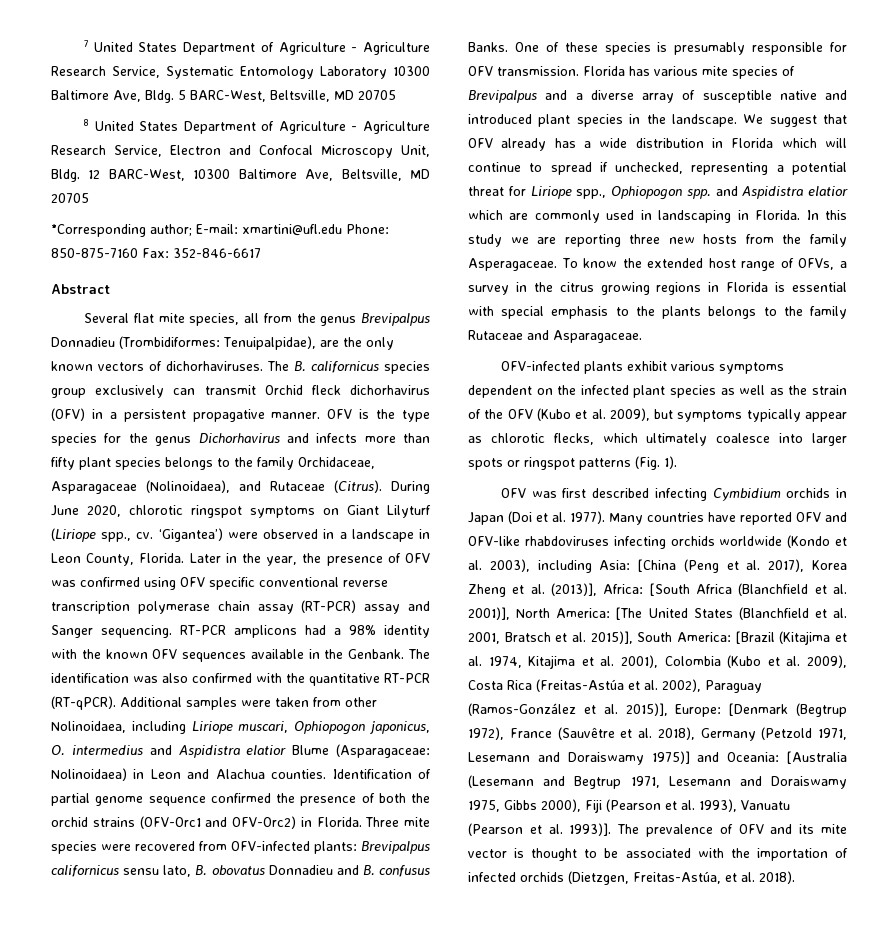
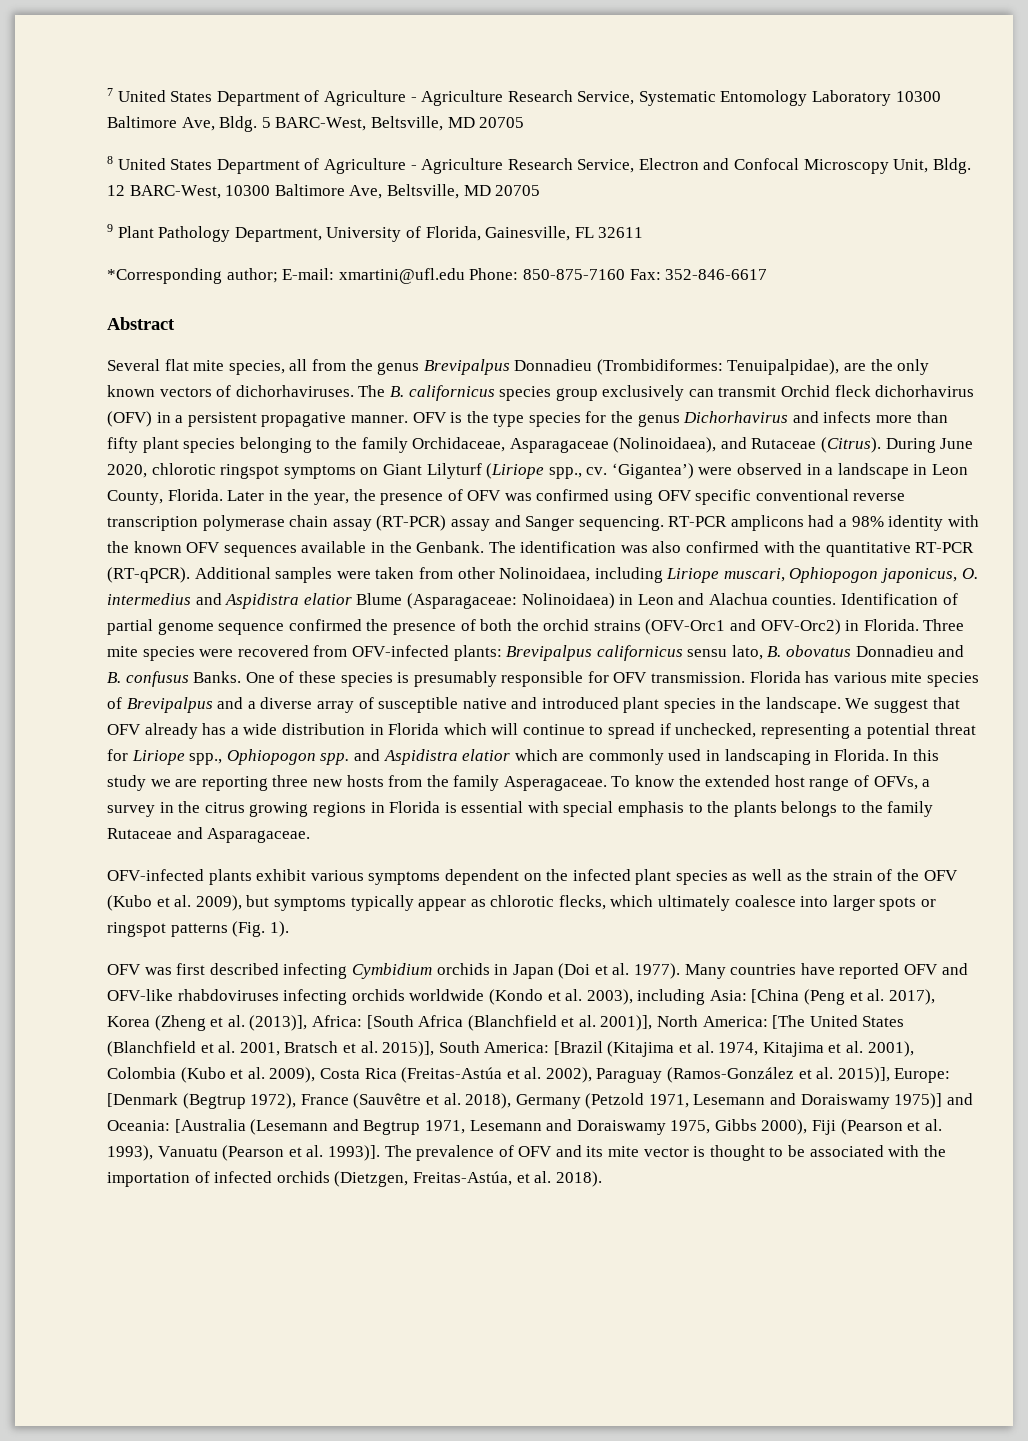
(89, 198) none -> [107,224,644,242] // 9 Plant Pathology Department, University of Florida, Gainesville, FL 32611
[165,457,213,470] belongs -> [239,437,312,453] belonging
[468,584,506,597] Zheng -> [154,1015,206,1031] (Zheng

